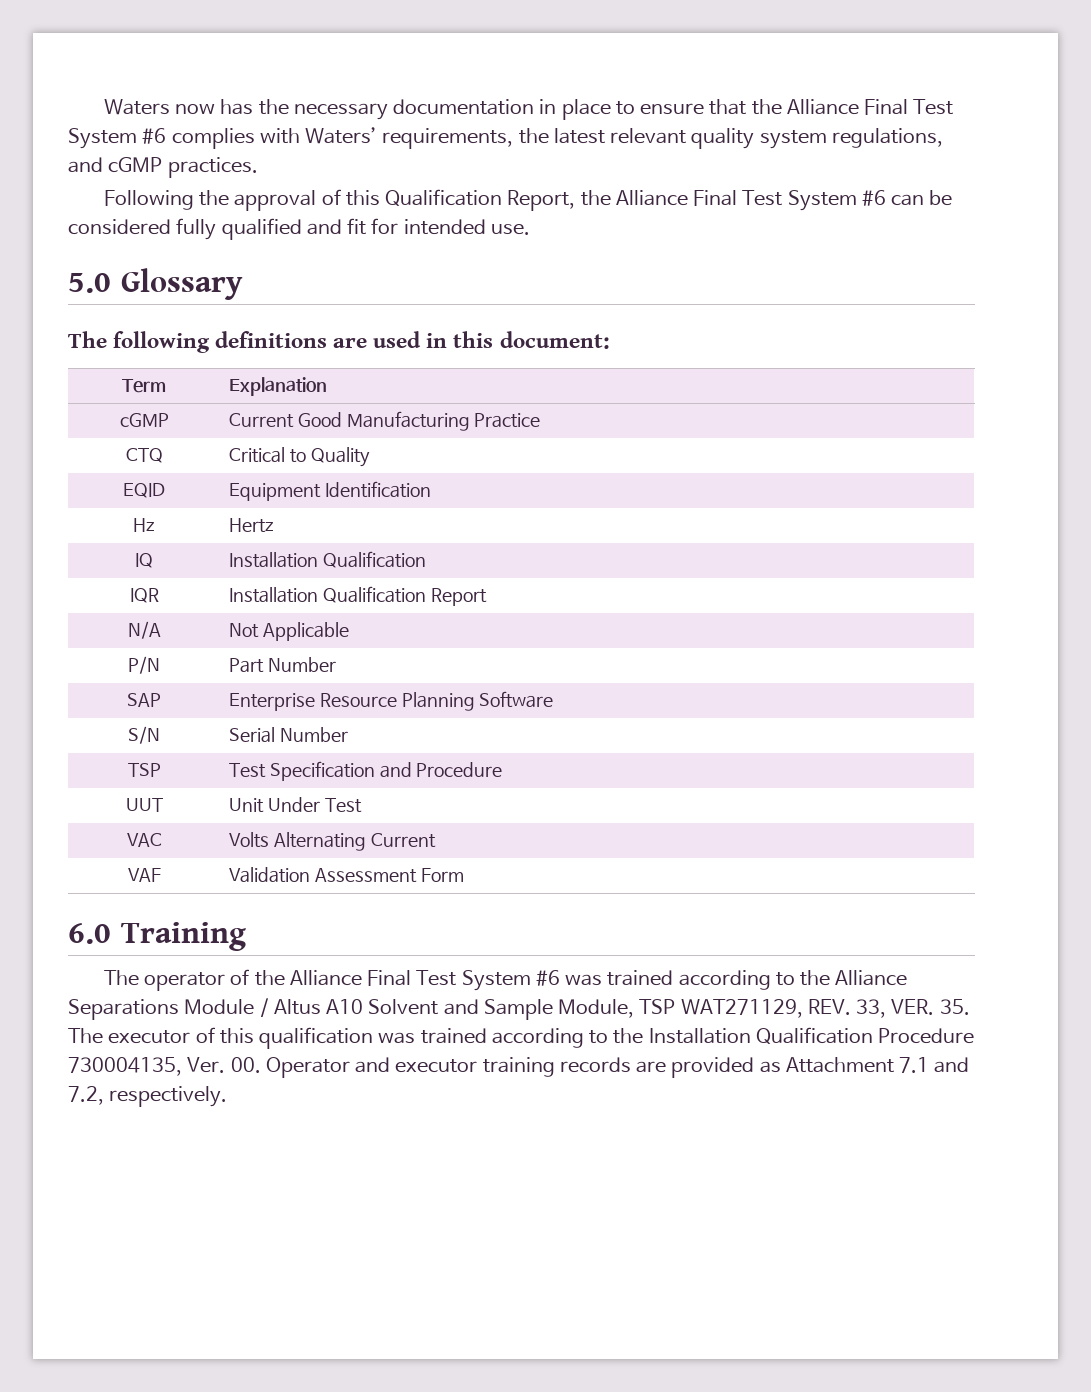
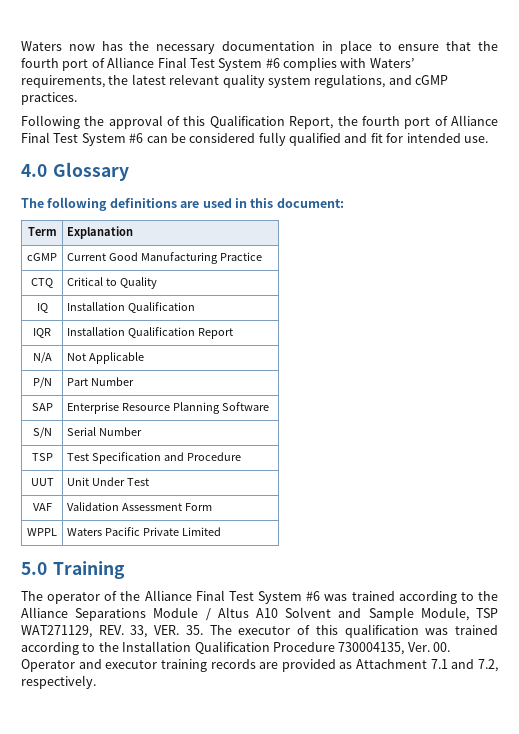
(782, 107) none -> [21,58,105,71] fourth port of
(611, 198) none -> [361,116,448,129] fourth port of
[68,273,111,293] 5.0 -> [21,164,47,177] 4.0
[123,483,165,498] [229,481,431,501] [133,518,155,532] [229,518,275,533] // EQID | Equipment Identification // Hz | Hertz -> (158, 283) none
[126,833,162,847] [229,832,436,851] // VAC | Volts Alternating Current -> (150, 482) none
[68,923,111,944] // 6.0 -> [27,528,57,536] [67,527,222,536] [21,562,47,575] // WPPL | Waters Pacific Private Limited // 5.0

